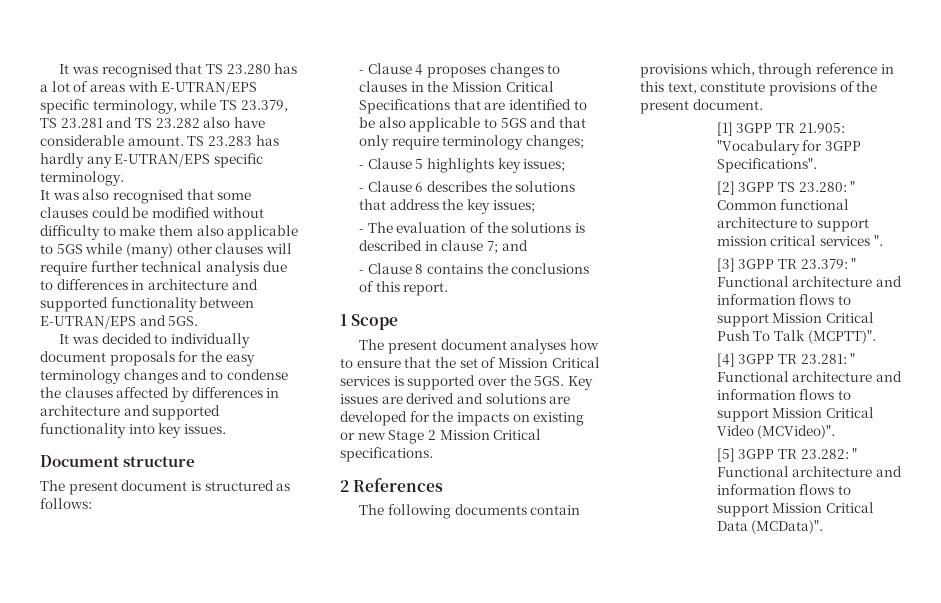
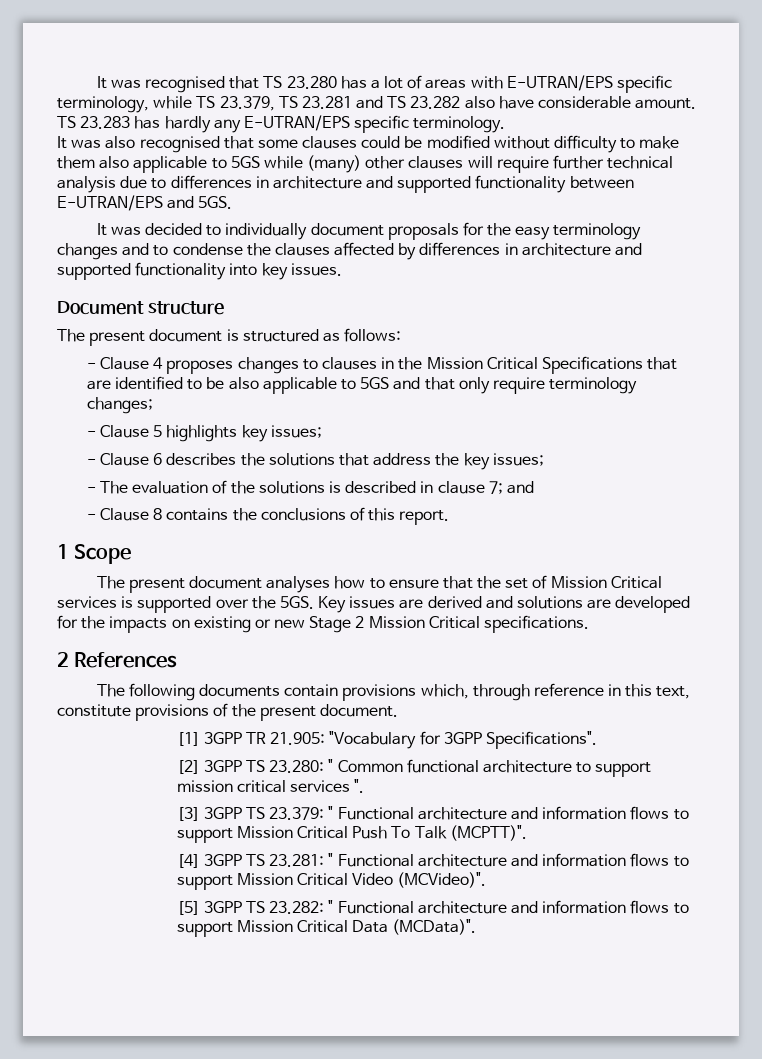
[777,259,797,269] TR -> [246,807,266,819] TS
[777,354,797,364] TR -> [246,854,266,866] TS
[777,449,797,459] TR -> [246,901,266,913] TS

